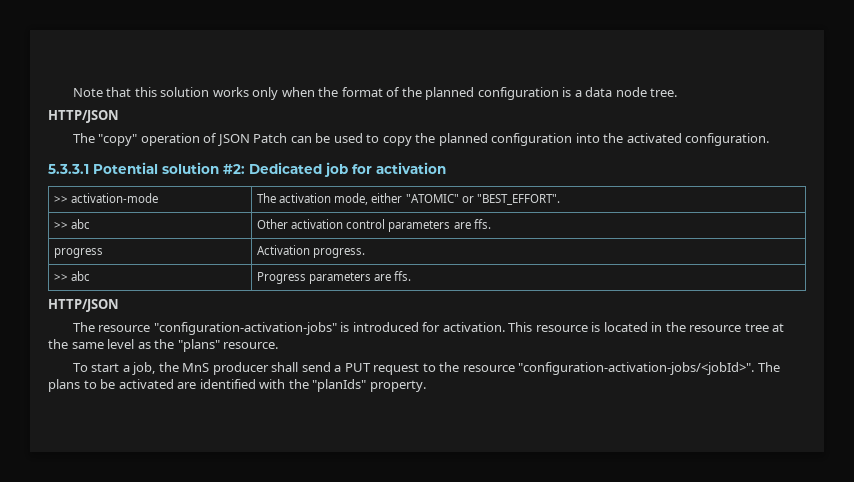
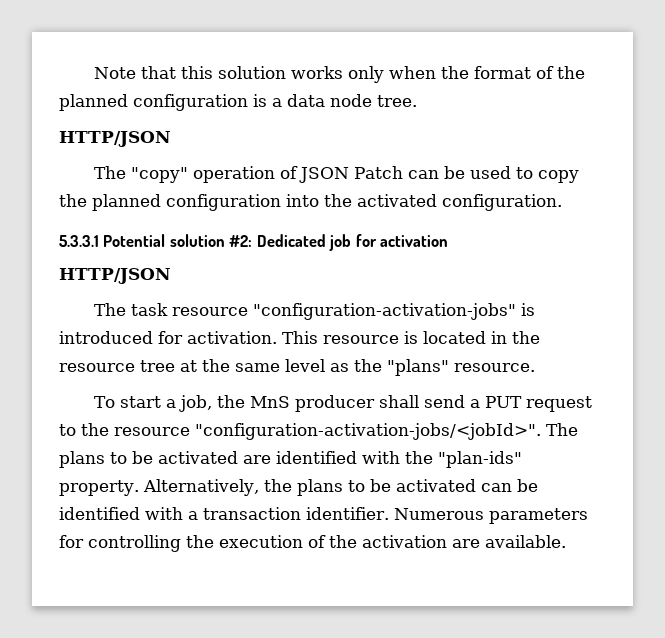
[54,193,159,203] [257,193,560,205] [54,219,91,229] [257,219,491,232] [54,248,104,258] [257,245,366,258] [54,271,91,281] [257,271,412,284] [48,299,119,312] [72,322,95,332] // >> activation-mode | The activation mode, either "ATOMIC" or "BEST_EFFORT". // >> abc | Other activation control parameters are ffs. // progress | Activation progress. // >> abc | Progress parameters are ffs. // HTTP/JSON // The -> [59,268,171,284] [94,303,169,316] // HTTP/JSON // The task
[312,379,426,392] "planIds" property. -> [438,451,522,468] [59,479,538,496] [59,507,588,524] [59,535,566,552] "plan-ids" property. Alternatively, the plans to be activated can be identified with a transaction identifier. Numerous parameters for controlling the execution of the activation are available.

